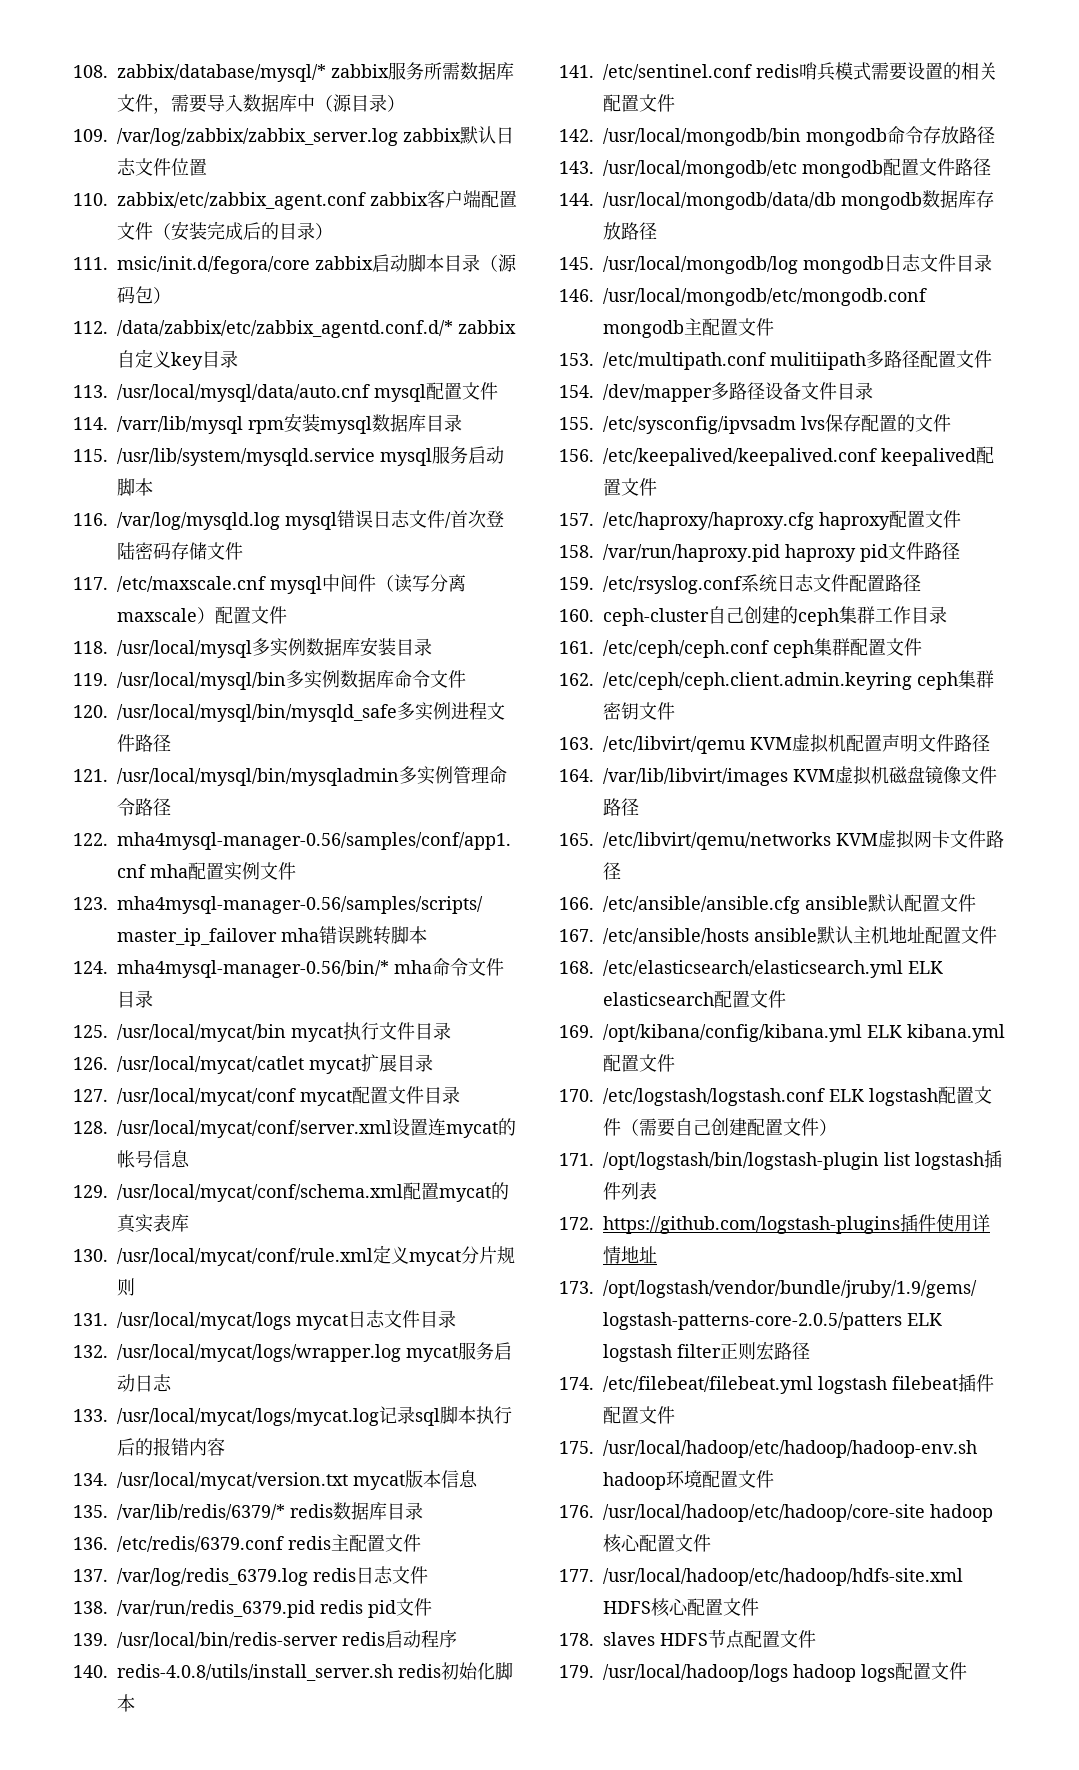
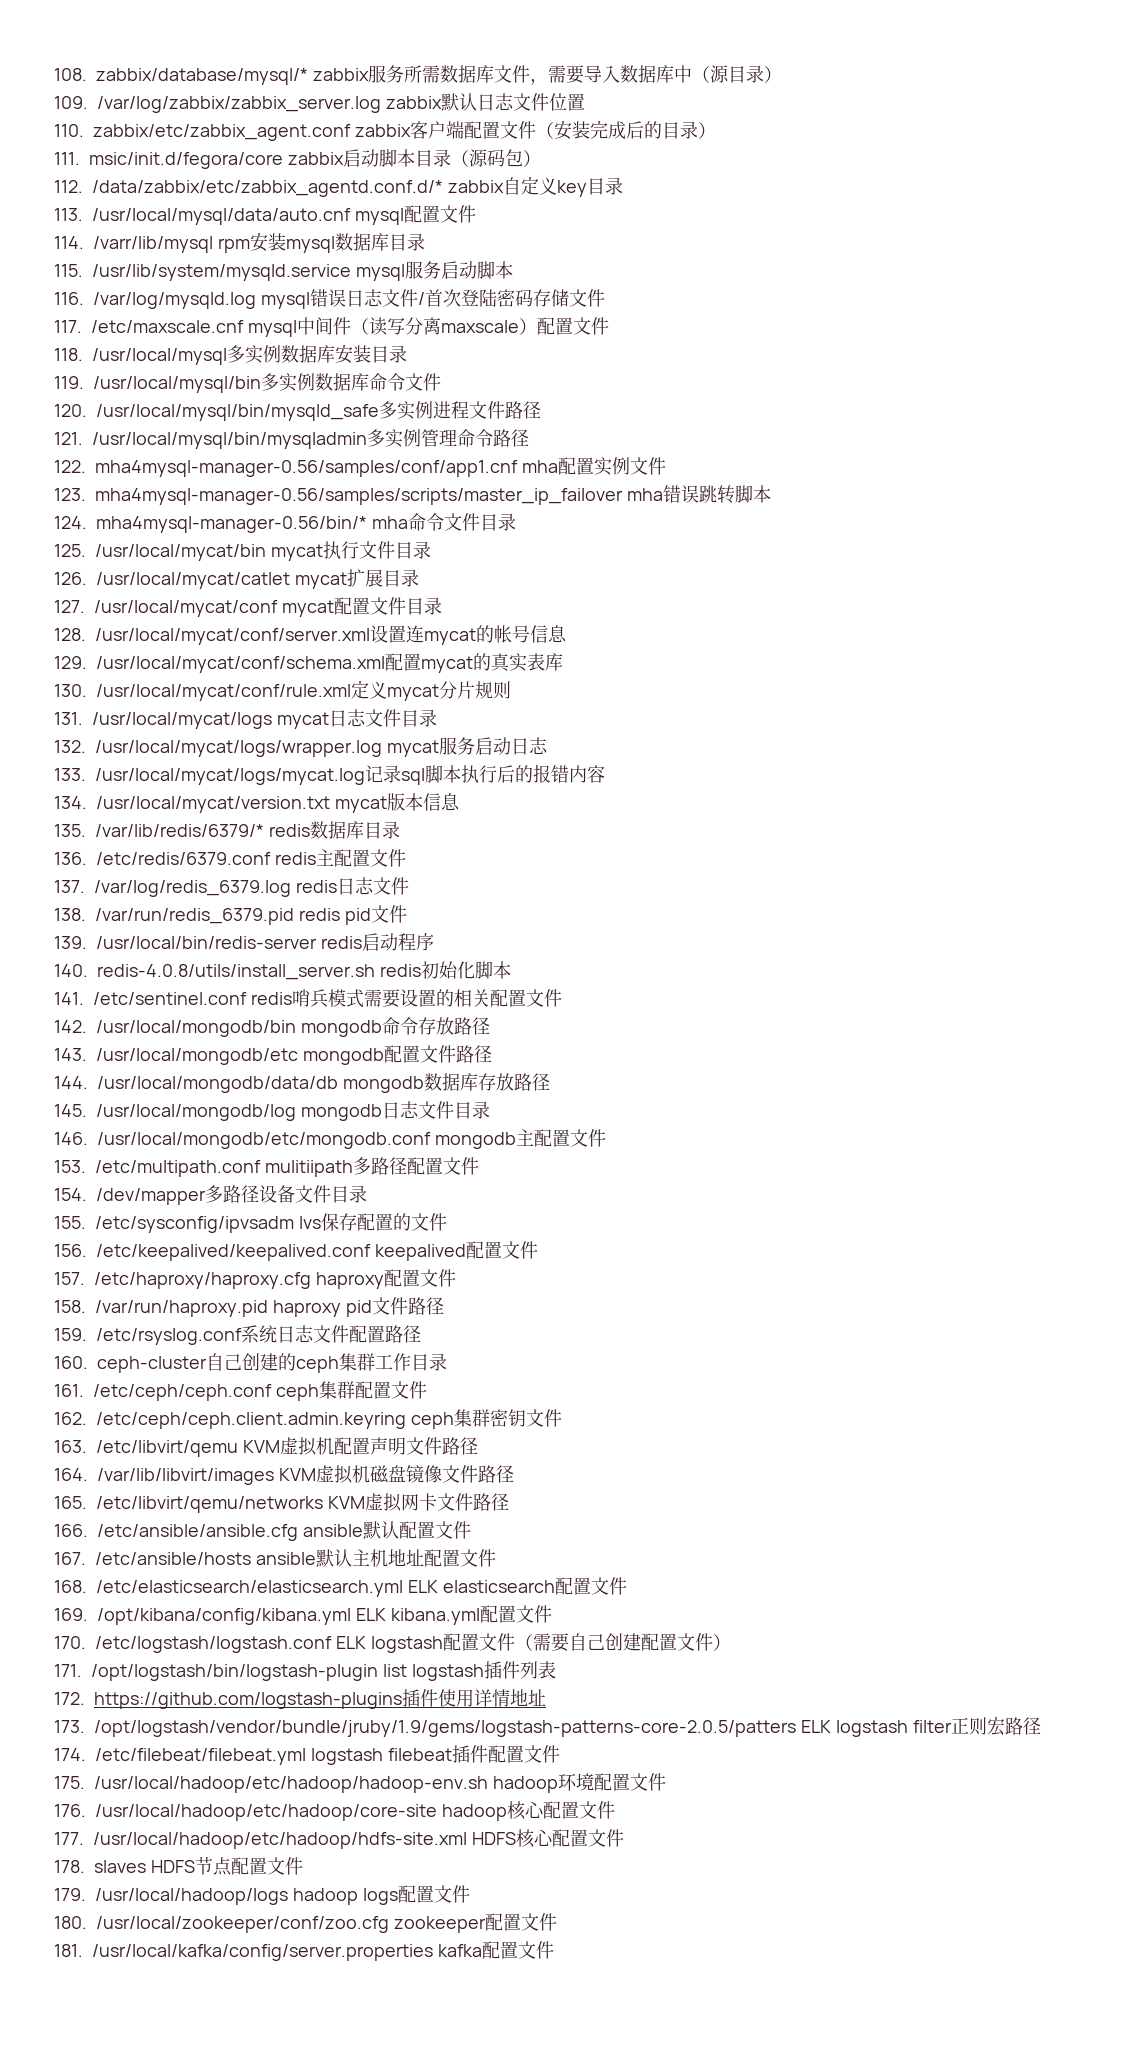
(967, 1671) none -> [54,1913,557,1933] [54,1941,554,1961] // 180. /usr/local/zookeeper/conf/zoo.cfg zookeeper配置文件 // 181. /usr/local/kafka/config/server.properties kafka配置文件

